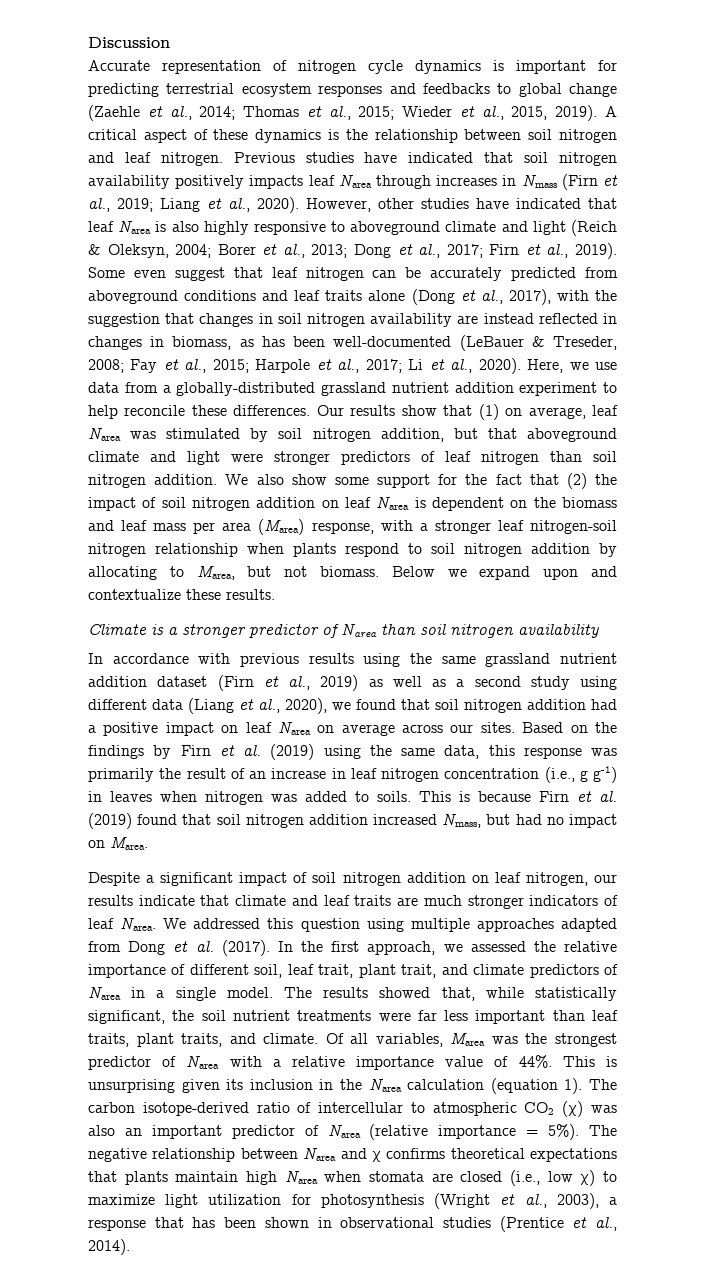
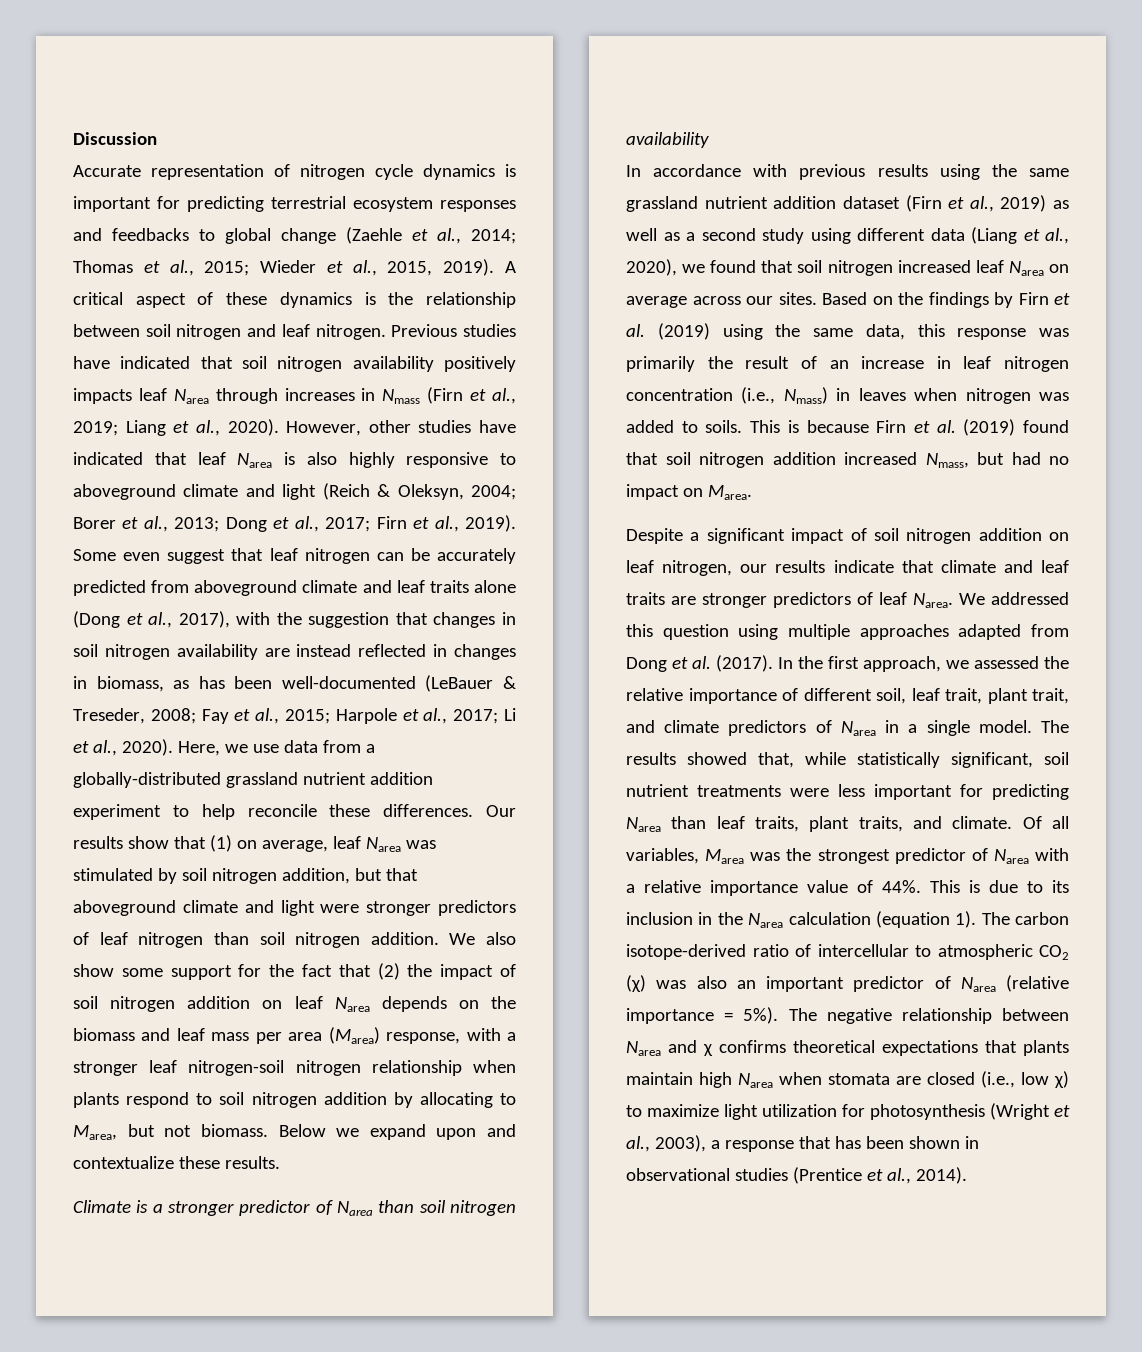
[184,290,257,301] conditions -> [302,580,358,593] climate
[414,497,504,511] is dependent -> [381,996,447,1012] depends
[527,699,617,710] [88,722,239,736] addition had a positive impact on -> [897,260,971,273] increased
[579,766,617,783] g g-1) -> [783,387,828,404] Nmass)
[423,895,599,909] much stronger indicators -> [702,592,851,608] stronger predictors
[172,1010,195,1021] the -> (1033, 760) none
[417,1010,437,1021] far -> (829, 792) none
(546, 1017) none -> [960,784,1069,800] [626,817,661,832] for predicting Narea
[88,1079,220,1093] unsurprising given -> [989,880,1043,893] due to

